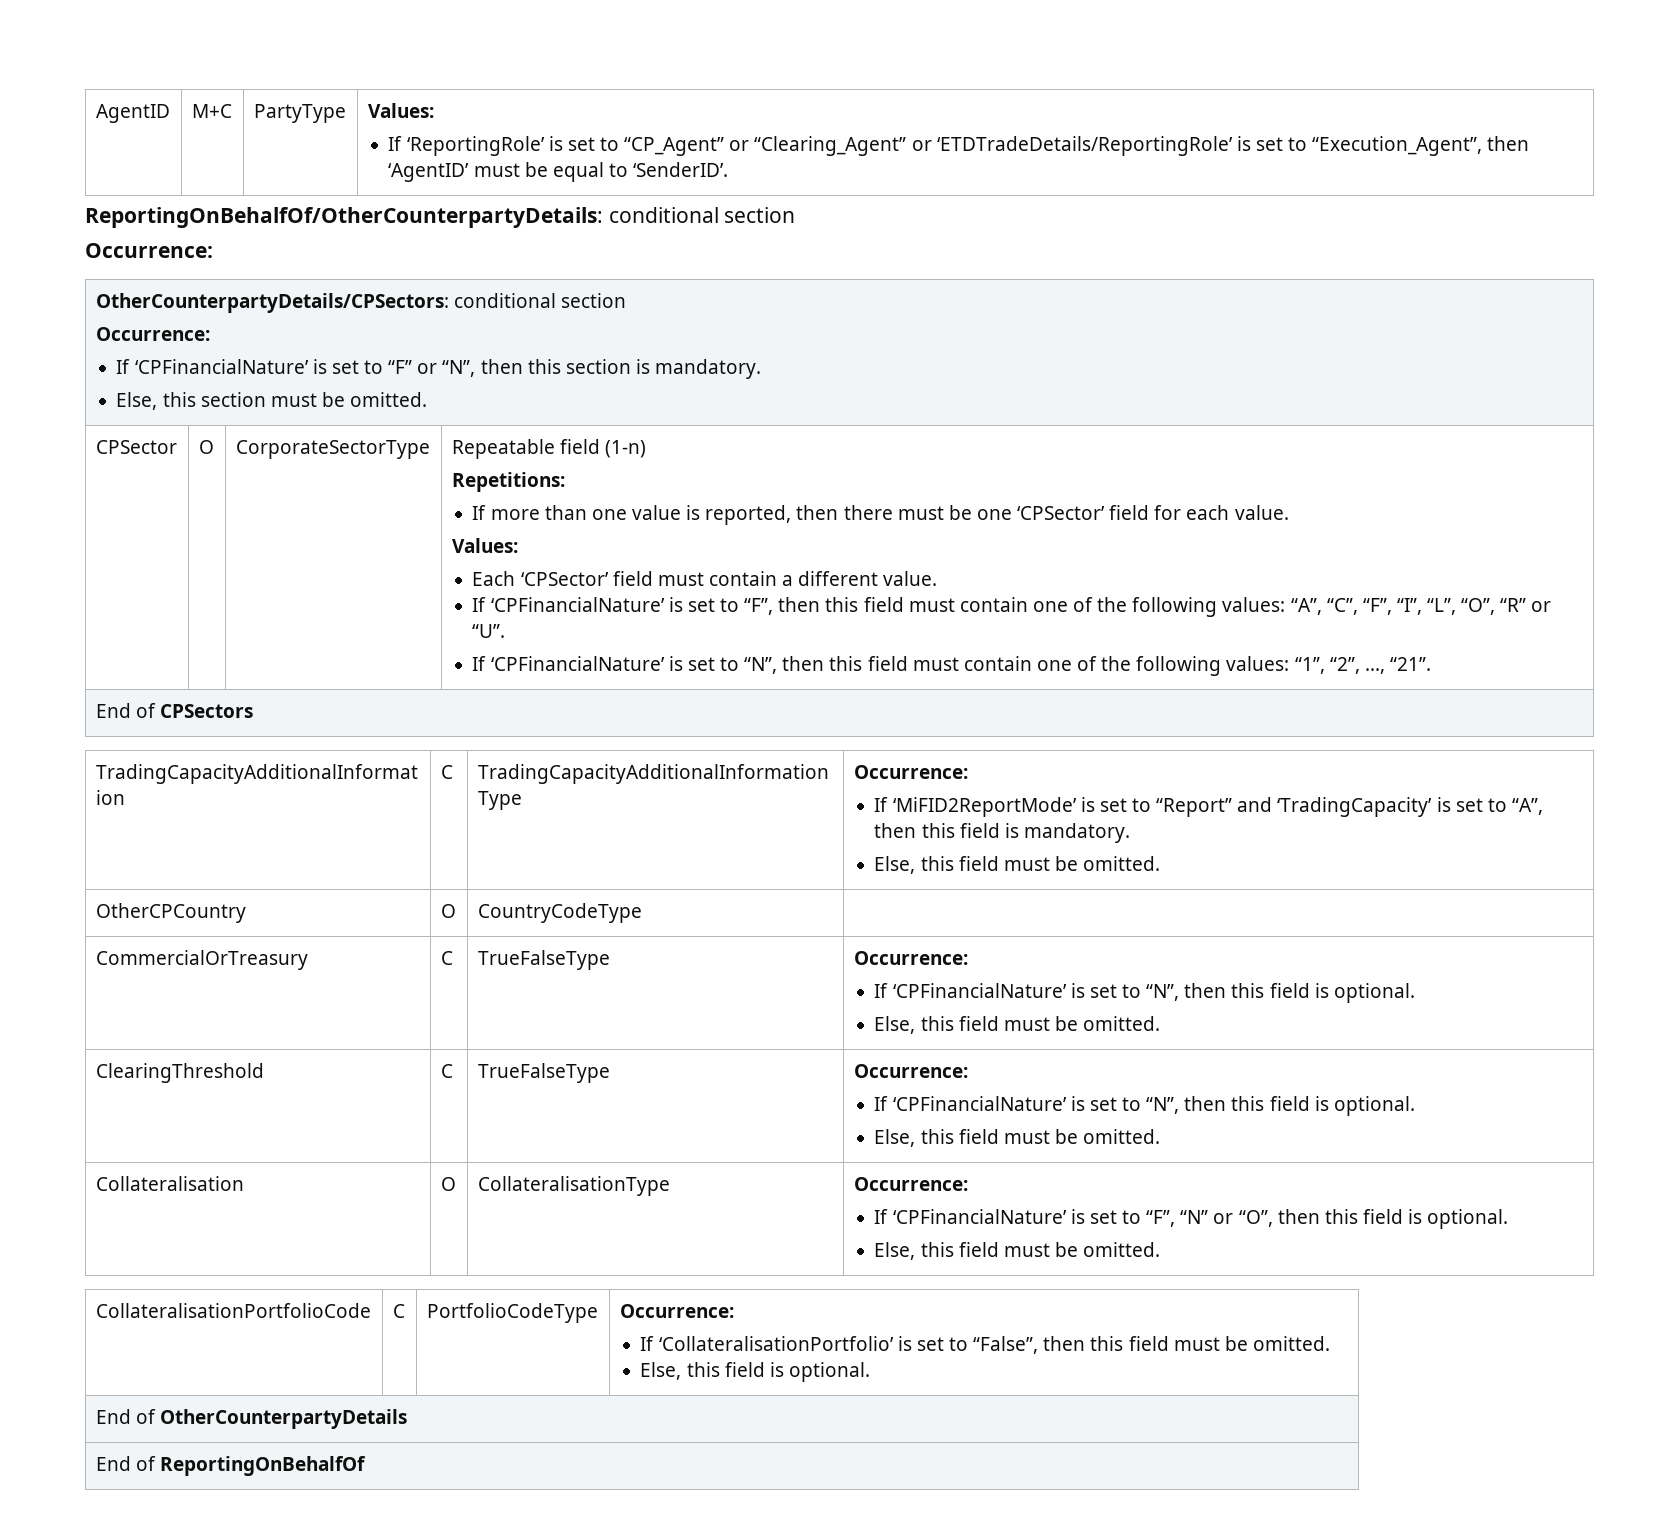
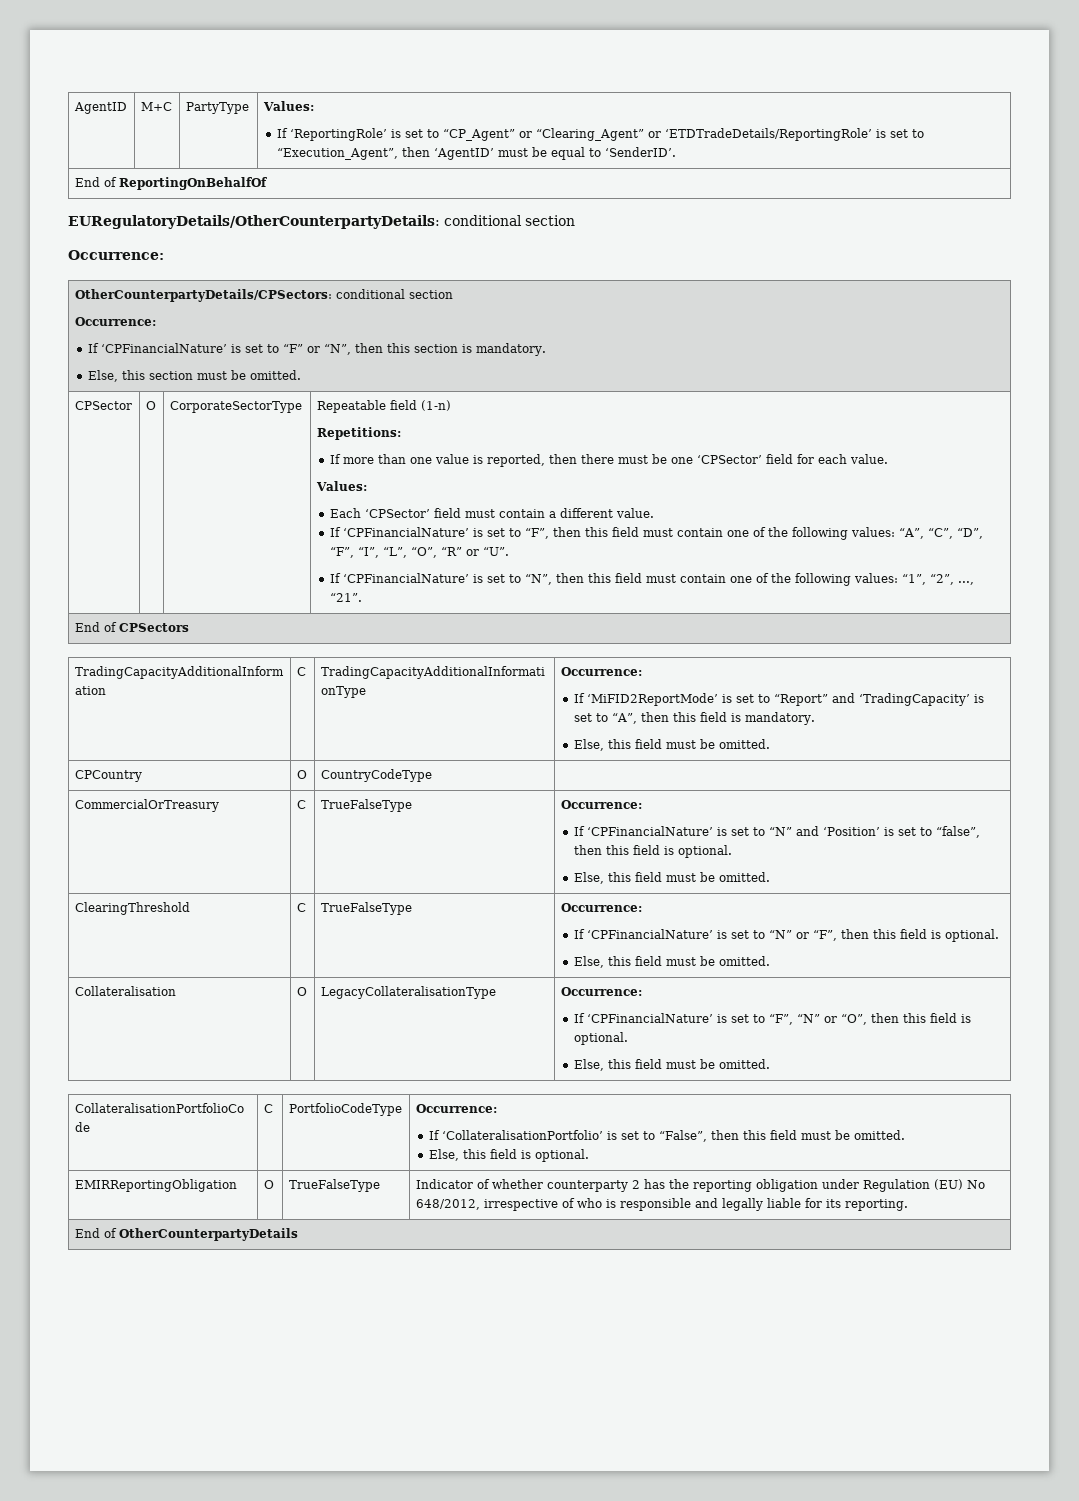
[85,207,603,228] // ReportingOnBehalfOf/OtherCounterpartyDetails: -> [74,177,267,190] [68,215,440,229] // End of ReportingOnBehalfOf // EURegulatoryDetails/OtherCounterpartyDetails:
(1358, 606) none -> [956,528,983,539] “D”,
[95,903,246,923] OtherCPCountry -> [74,770,142,782] CPCountry
[1146,984,1180,1001] “N”, -> [768,826,980,838] “N” and ‘Position’ is set to “false”,
[1146,1097,1180,1114] “N”, -> [768,930,837,941] “N” or “F”,
[477,1176,670,1196] CollateralisationType -> [320,986,496,999] LegacyCollateralisationType
(870, 1372) none -> [74,1179,237,1192] [263,1180,274,1189] [288,1179,380,1192] [415,1179,985,1192] [415,1198,908,1211] // EMIRReportingObligation | O | TrueFalseType | Indicator of whether counterparty 2 has the reporting obligation under Regulation (EU) No 648/2012, irrespective of who is responsible and legally liable for its reporting.
[95,1456,366,1476] // End of ReportingOnBehalfOf -> (298, 1234) none

